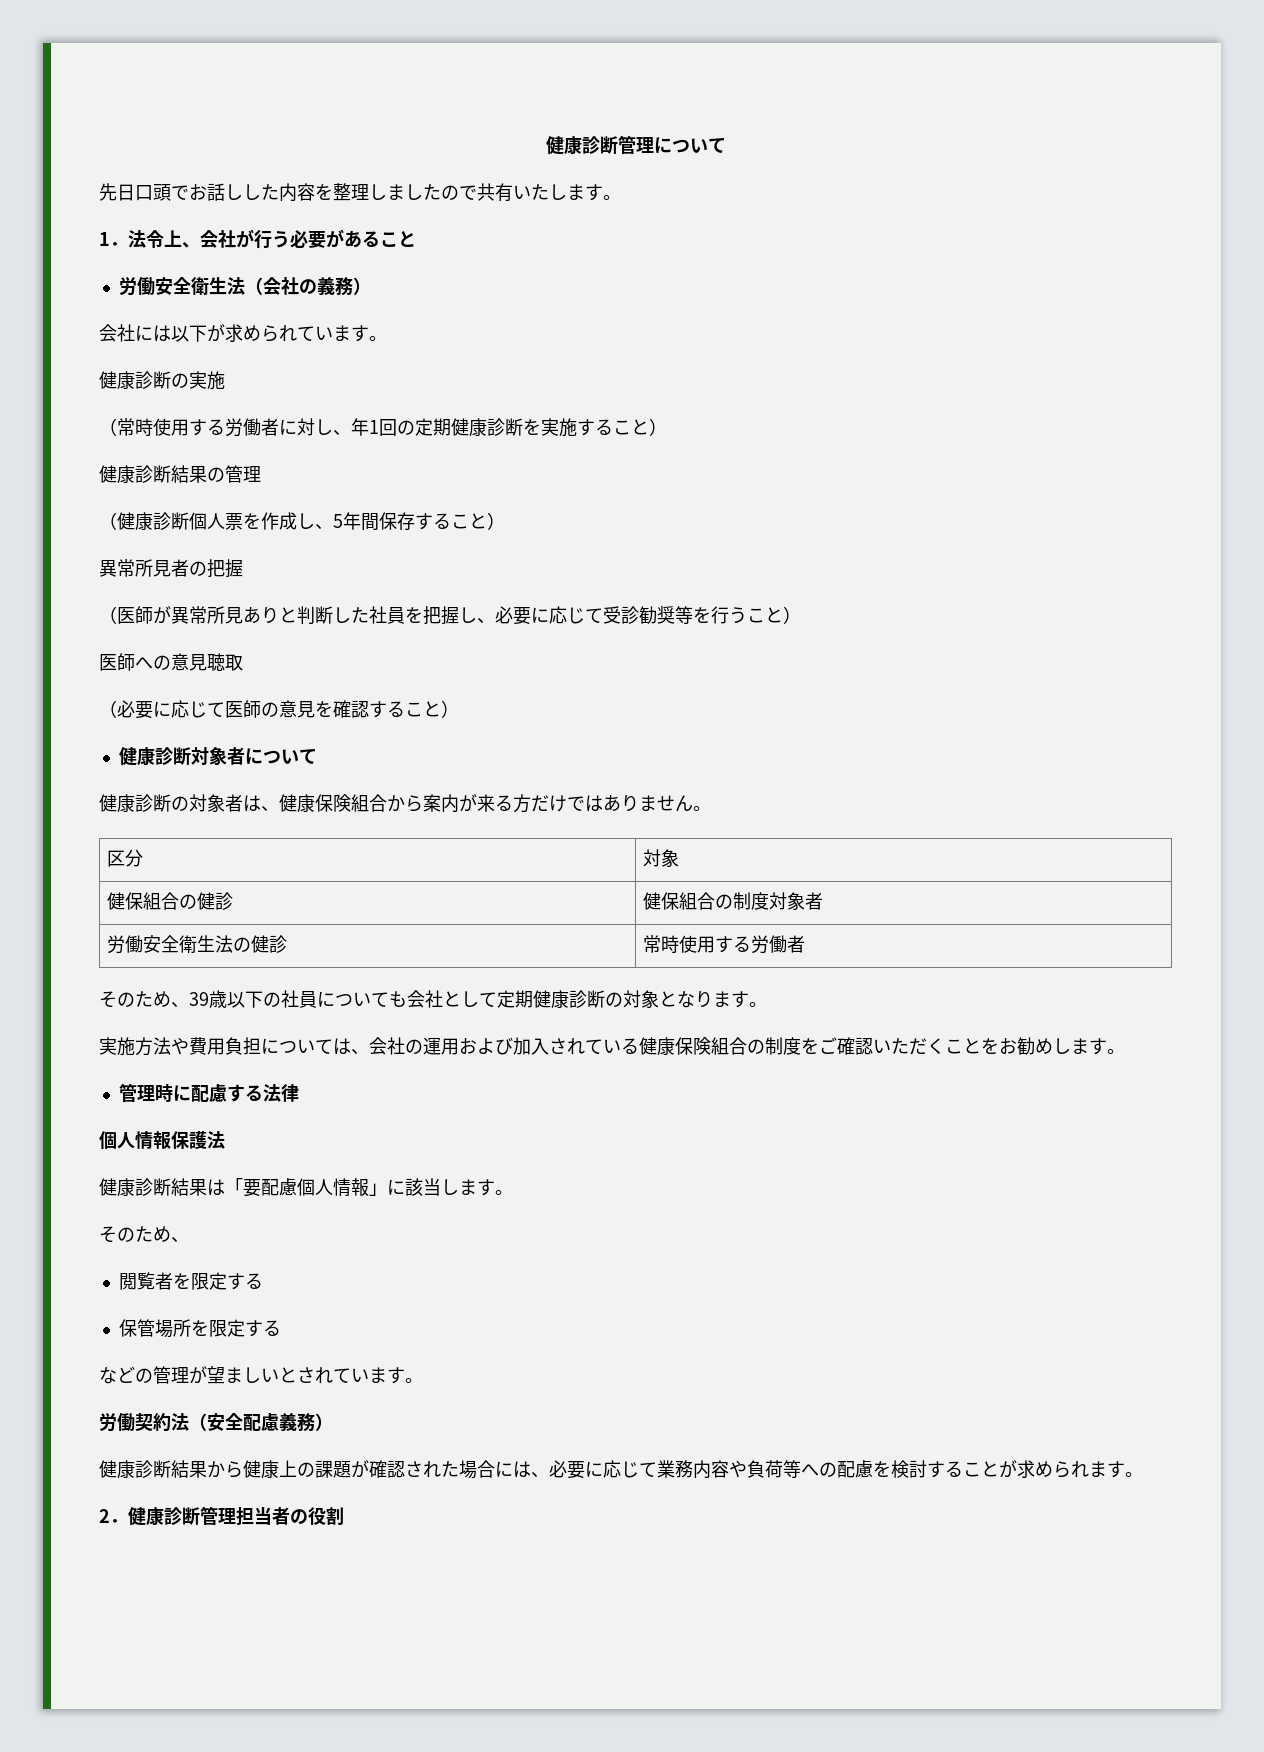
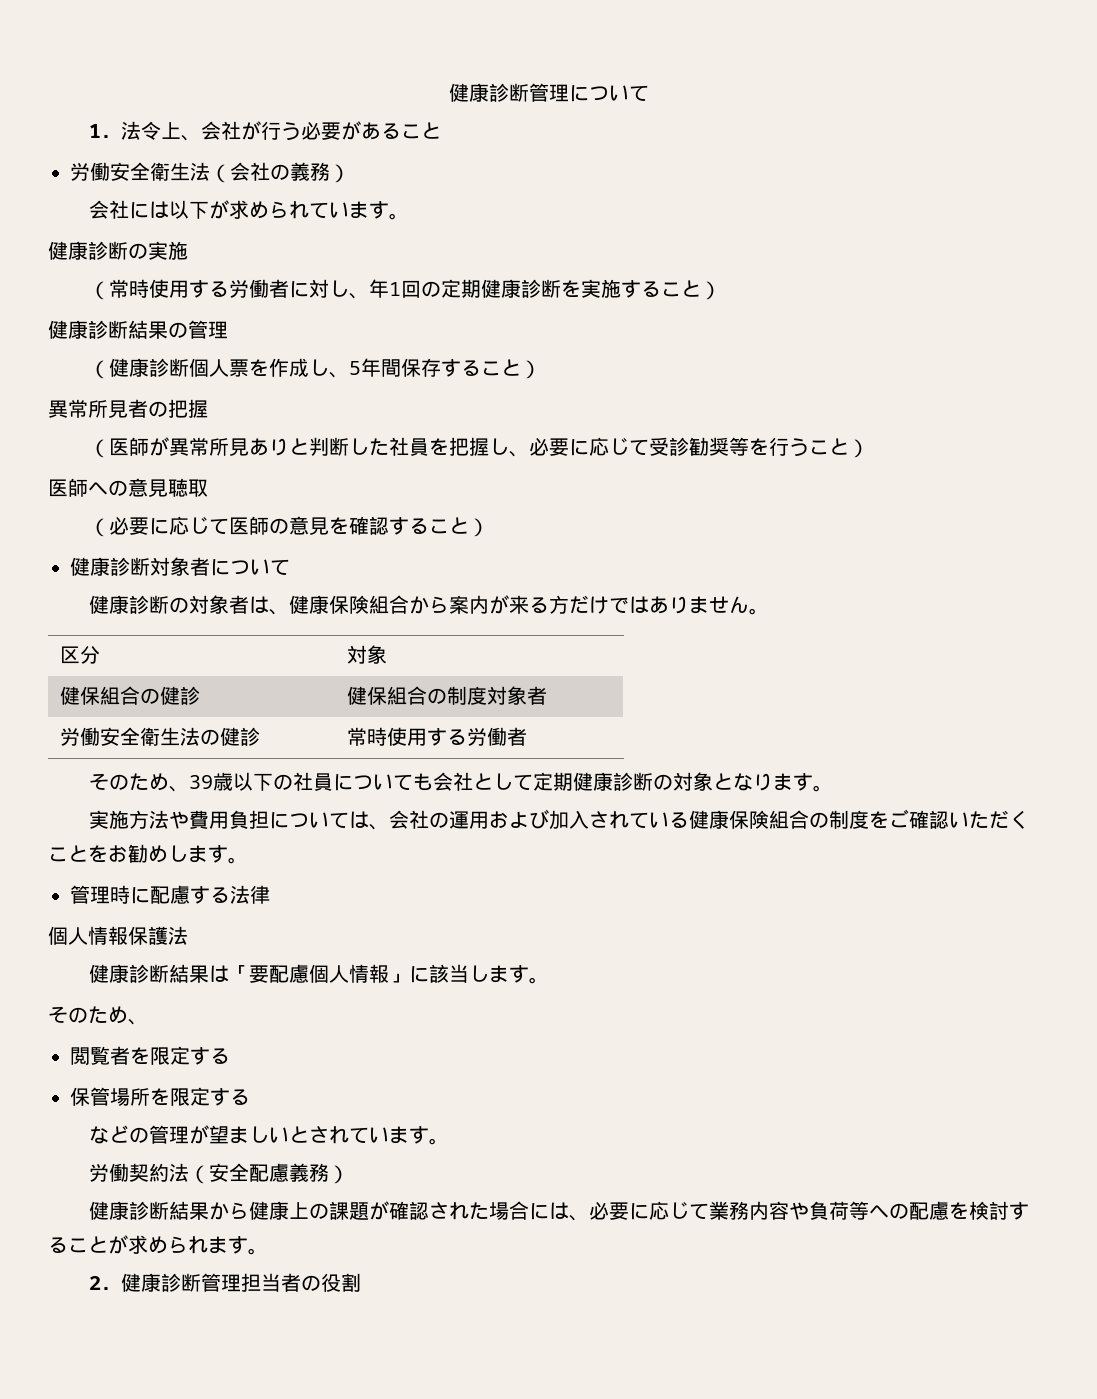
[99,183,621,202] // 先日口頭でお話しした内容を整理しましたので共有いたします。 -> (649, 93) none

